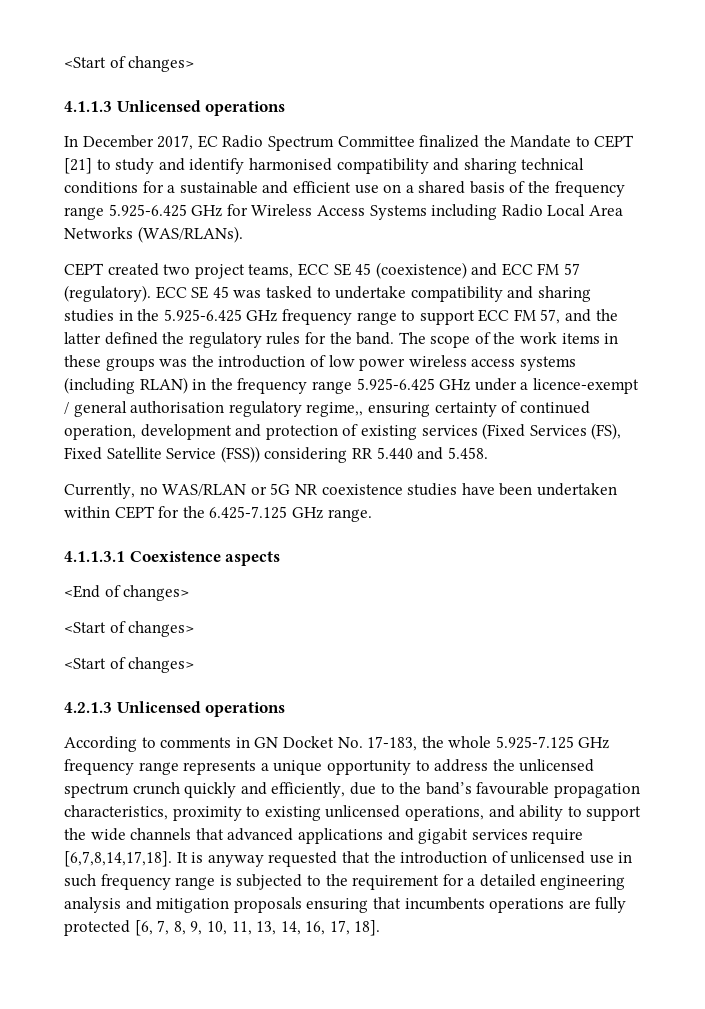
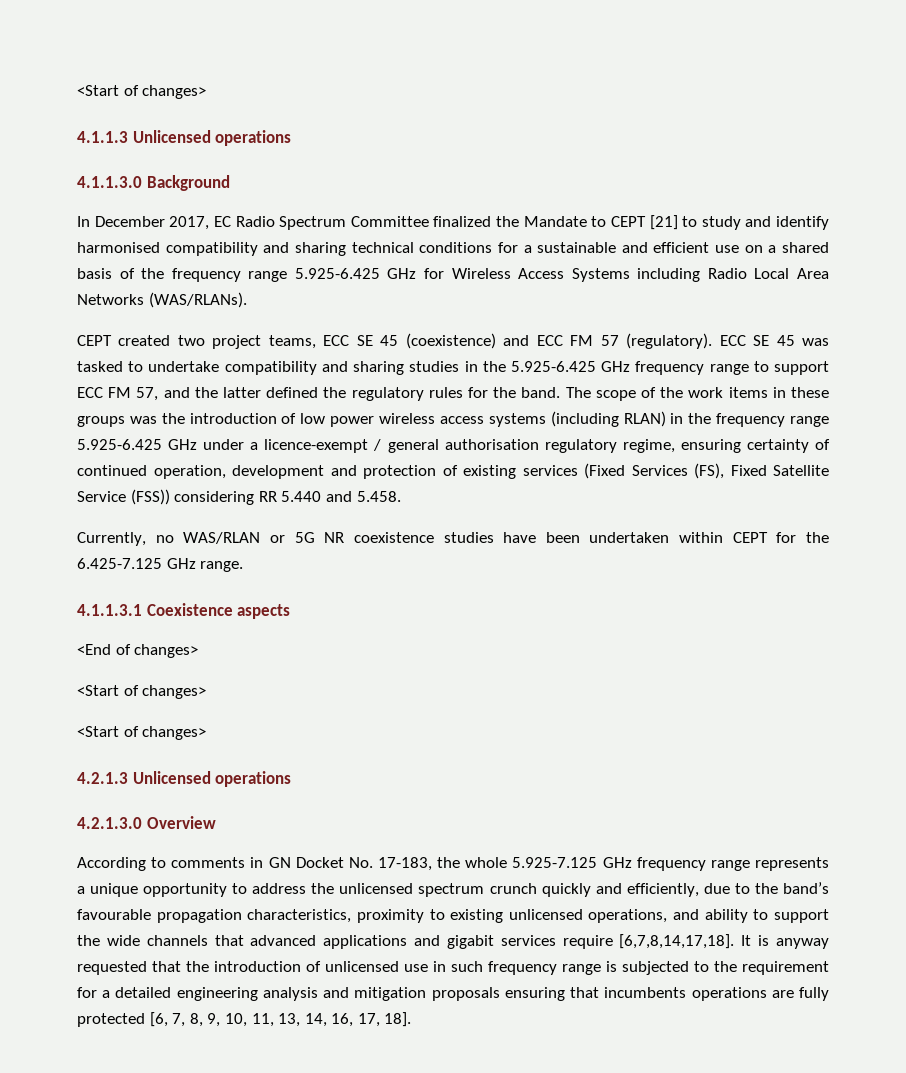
(286, 108) none -> [77,175,230,191] // 4.1.1.3.0 Background
[306,402,364,417] regime,, -> [622,439,675,453] regime,
(286, 709) none -> [77,816,216,829] // 4.2.1.3.0 Overview

